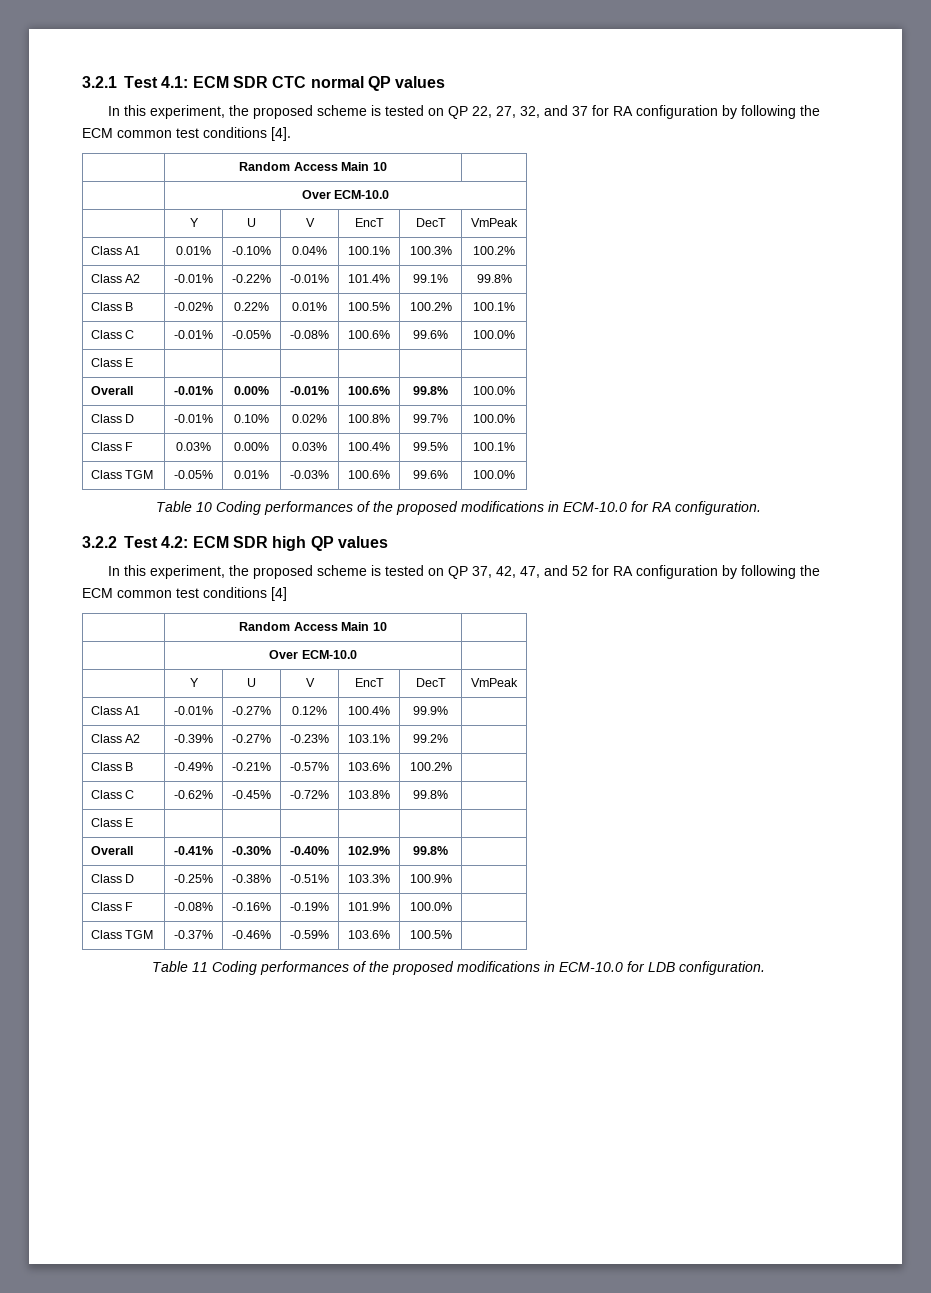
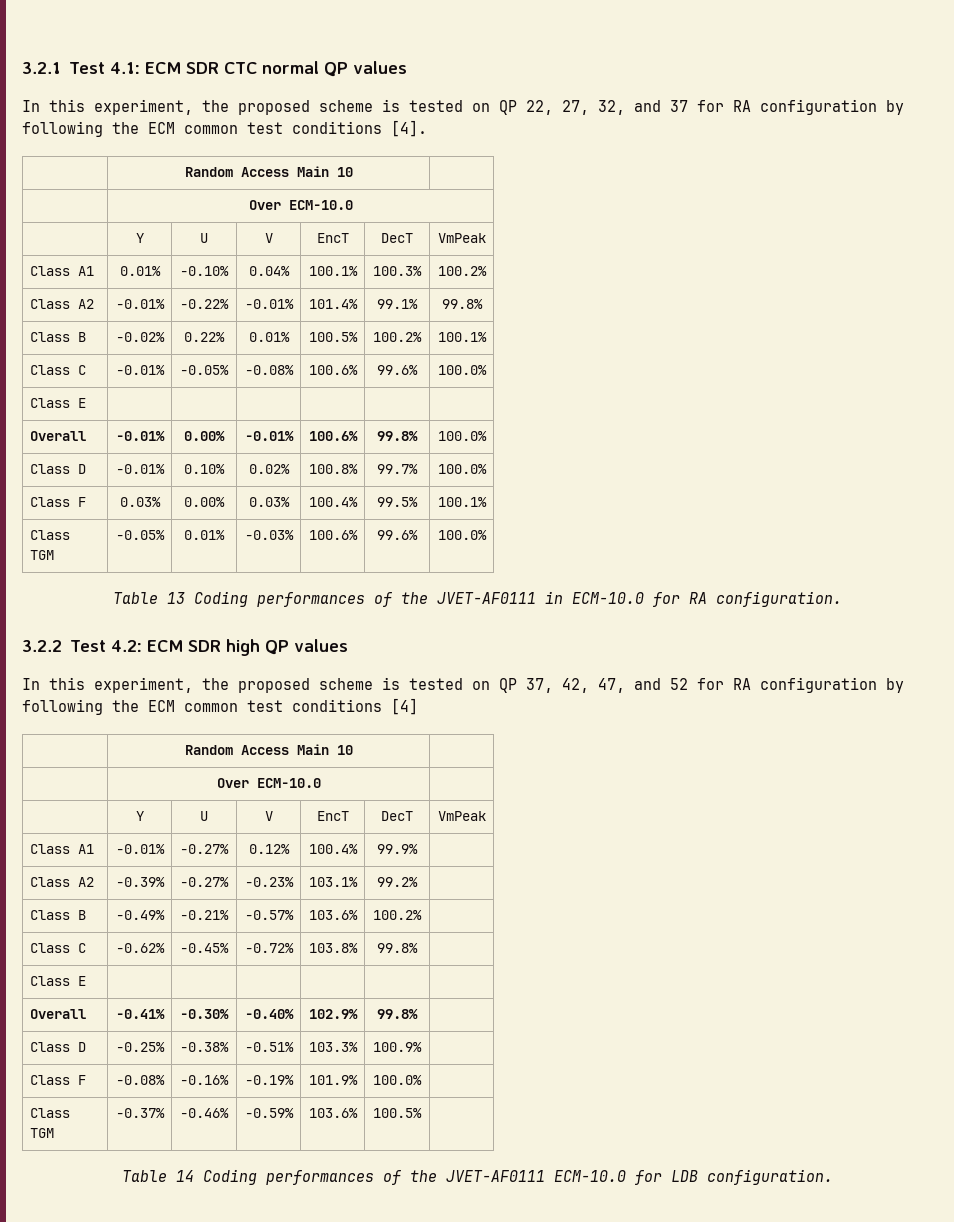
[196,501,544,515] 10 Coding performances of the proposed modifications -> [166,591,536,607] 13 Coding performances of the JVET-AF0111
[192,961,555,975] 11 Coding performances of the proposed modifications in -> [175,1169,545,1185] 14 Coding performances of the JVET-AF0111

